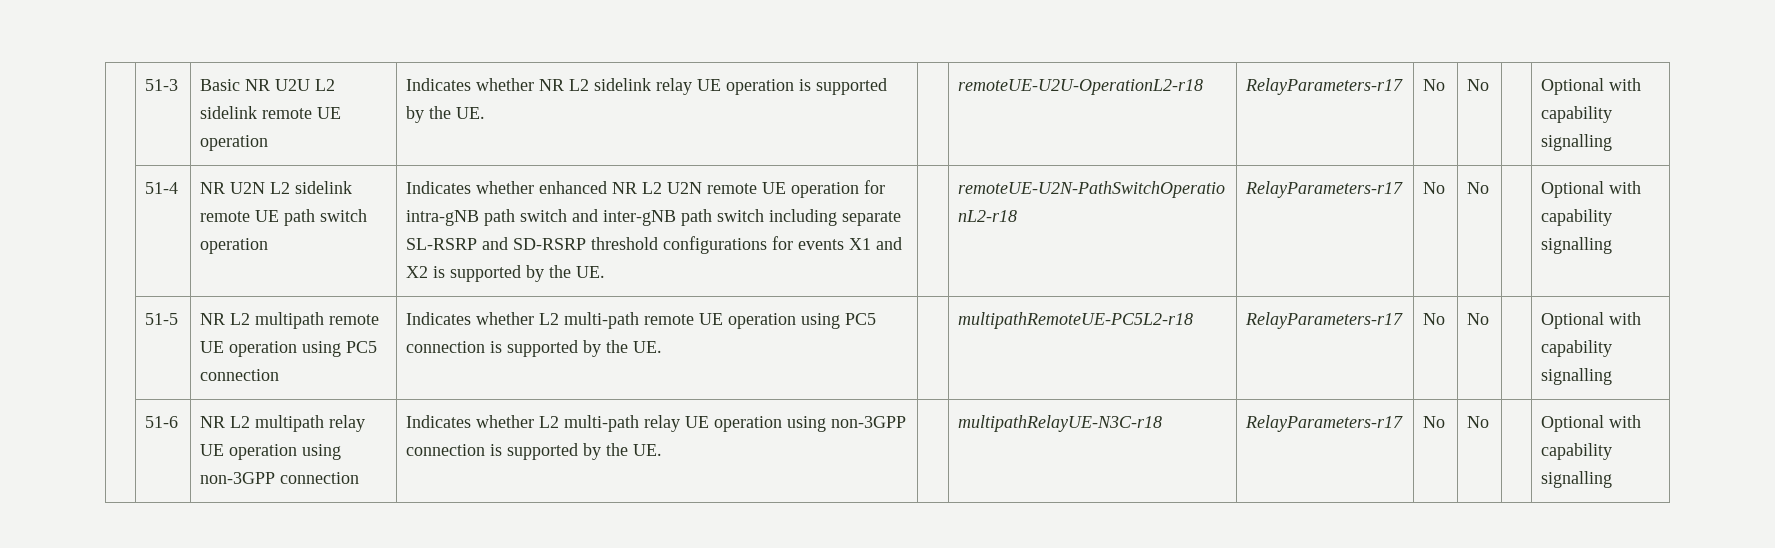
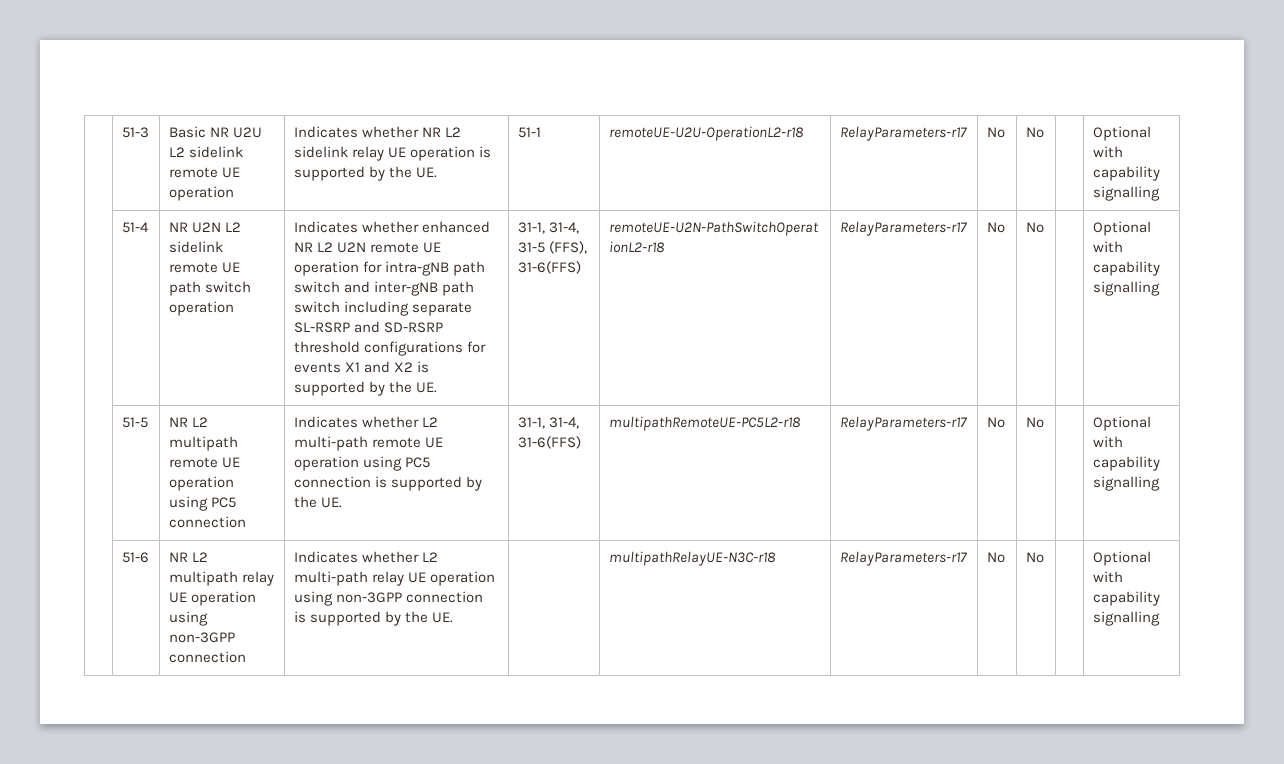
(486, 113) none -> [517,127,541,138] 51-1
(606, 272) none -> [517,222,579,234] [517,241,587,254] [517,261,581,274] 31-1, 31-4, 31-5 (FFS), 31-6(FFS)
(663, 347) none -> [517,417,579,429] [517,436,581,449] 31-1, 31-4, 31-6(FFS)

